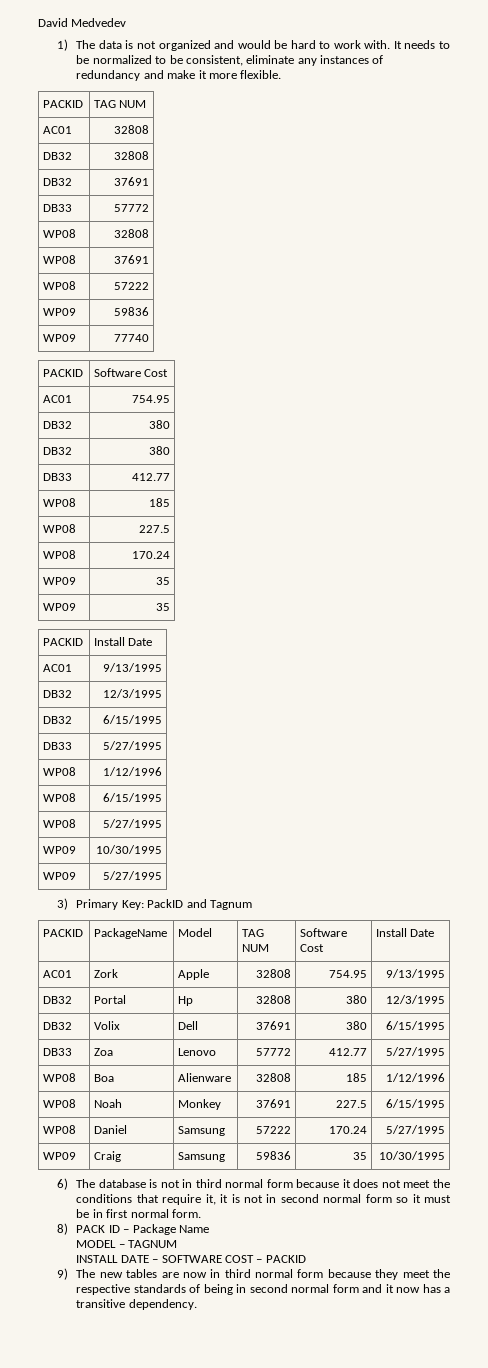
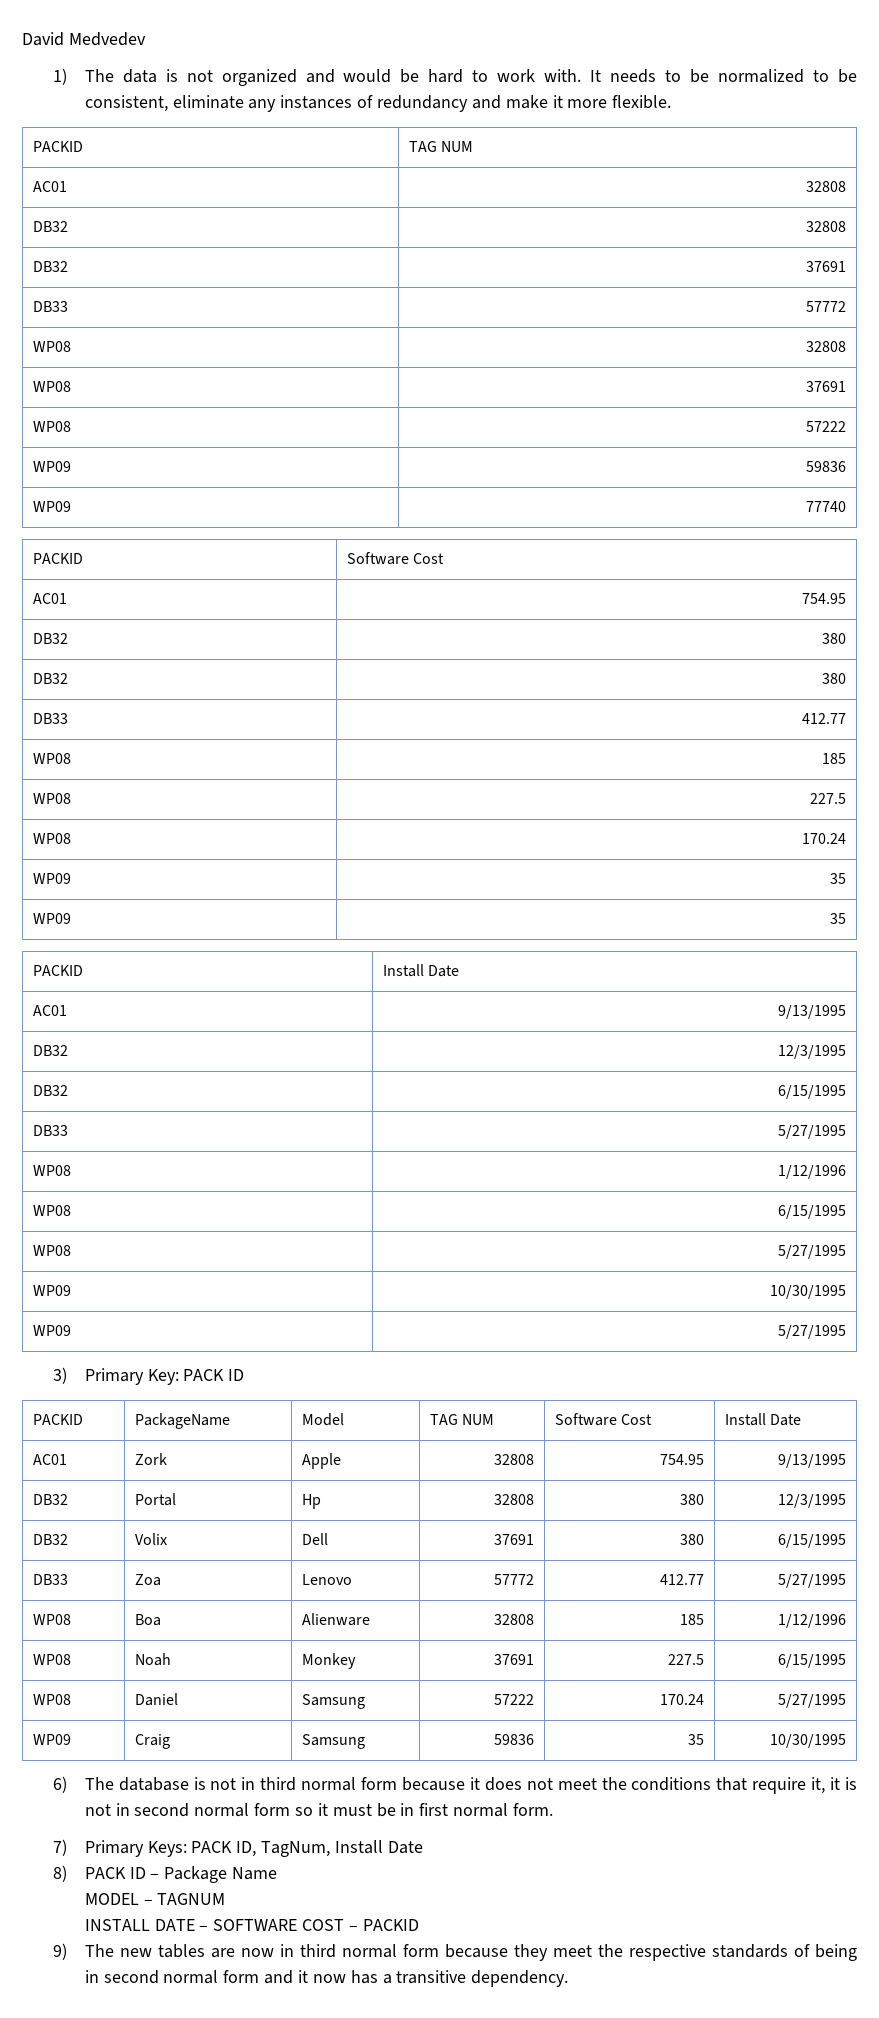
[147,899,252,910] PackID and Tagnum -> [183,1369,245,1381] PACK ID
(201, 1213) none -> [53,1839,423,1857] // 7) Primary Keys: PACK ID, TagNum, Install Date

